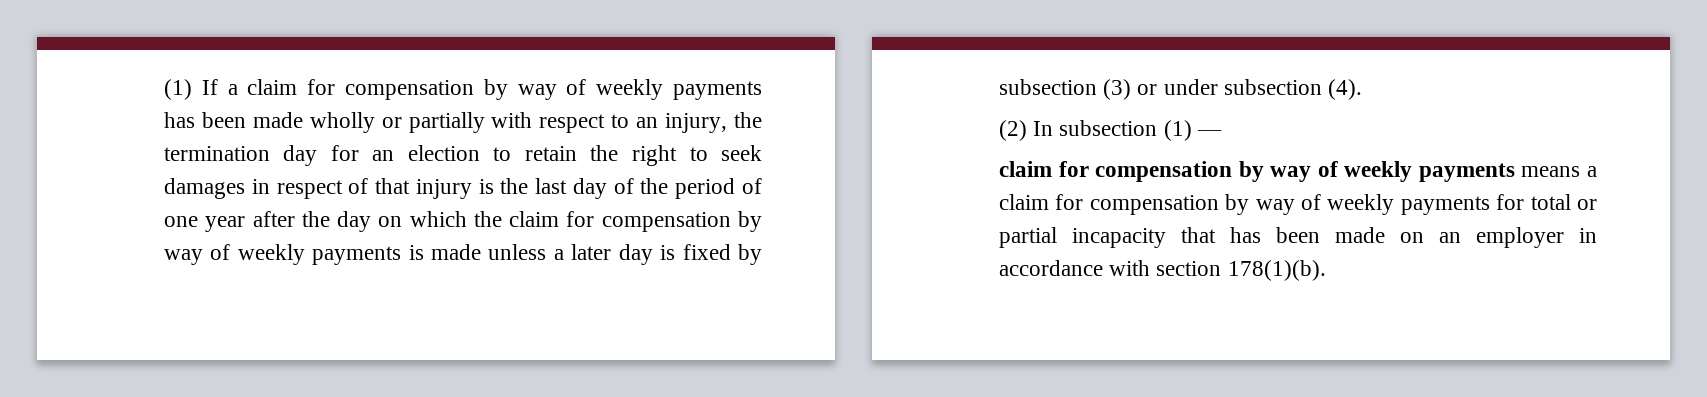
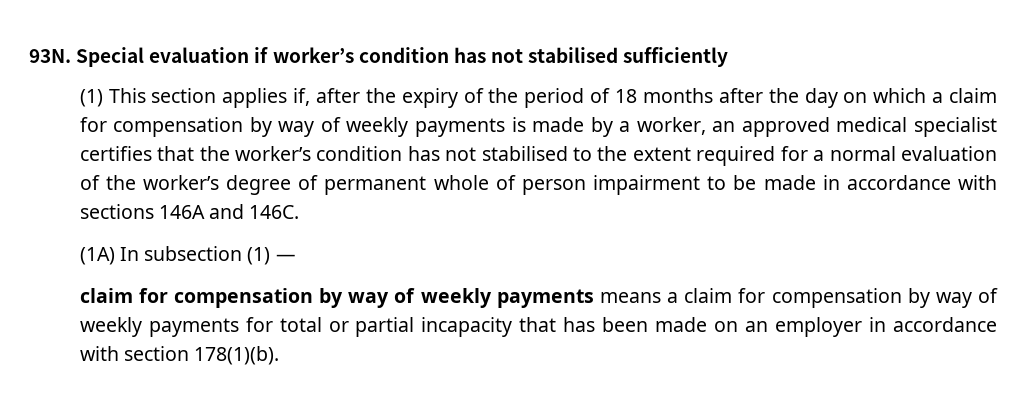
[163,79,762,100] [163,112,762,133] [163,145,762,166] [163,178,607,199] (1) If a claim for compensation by way of weekly payments has been made wholly or partially with respect to an injury, the termination day for an election to retain the right to seek damages in respect of that injury is the last day -> [29,47,729,67] [79,88,458,108] 93N. Special evaluation if worker’s condition has not stabilised sufficiently // (1) This section applies if, after the expiry
[163,216,246,232] one year -> [615,88,713,103] 18 months
[473,211,502,227] the -> [932,92,944,103] a
[488,244,762,265] [998,79,1363,100] [998,120,1027,141] unless a later day is fixed by subsection (3) or under subsection (4). // (2) -> [590,117,998,137] [79,146,997,166] [79,175,997,195] [79,204,300,219] [79,247,115,265] by a worker, an approved medical specialist certifies that the worker’s condition has not stabilised to the extent required for a normal evaluation of the worker’s degree of permanent whole of person impairment to be made in accordance with sections 146A and 146C. // (1A)

